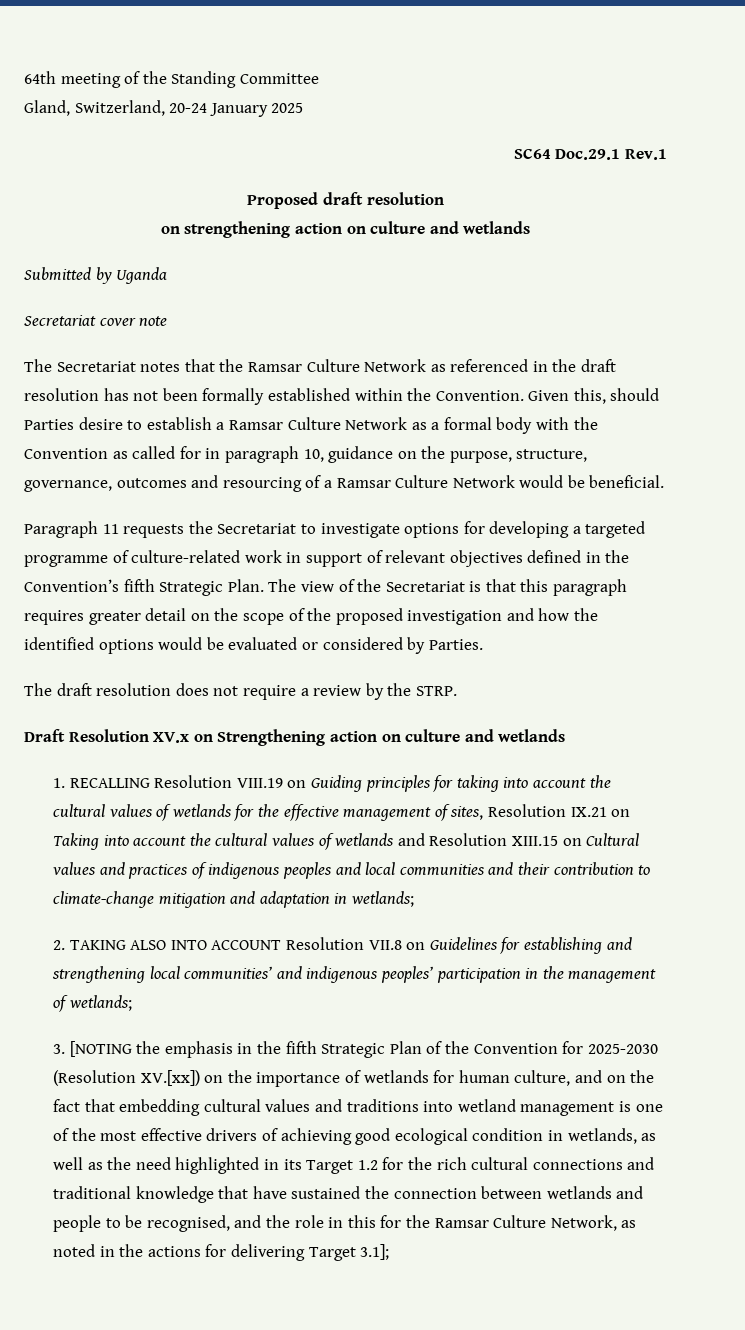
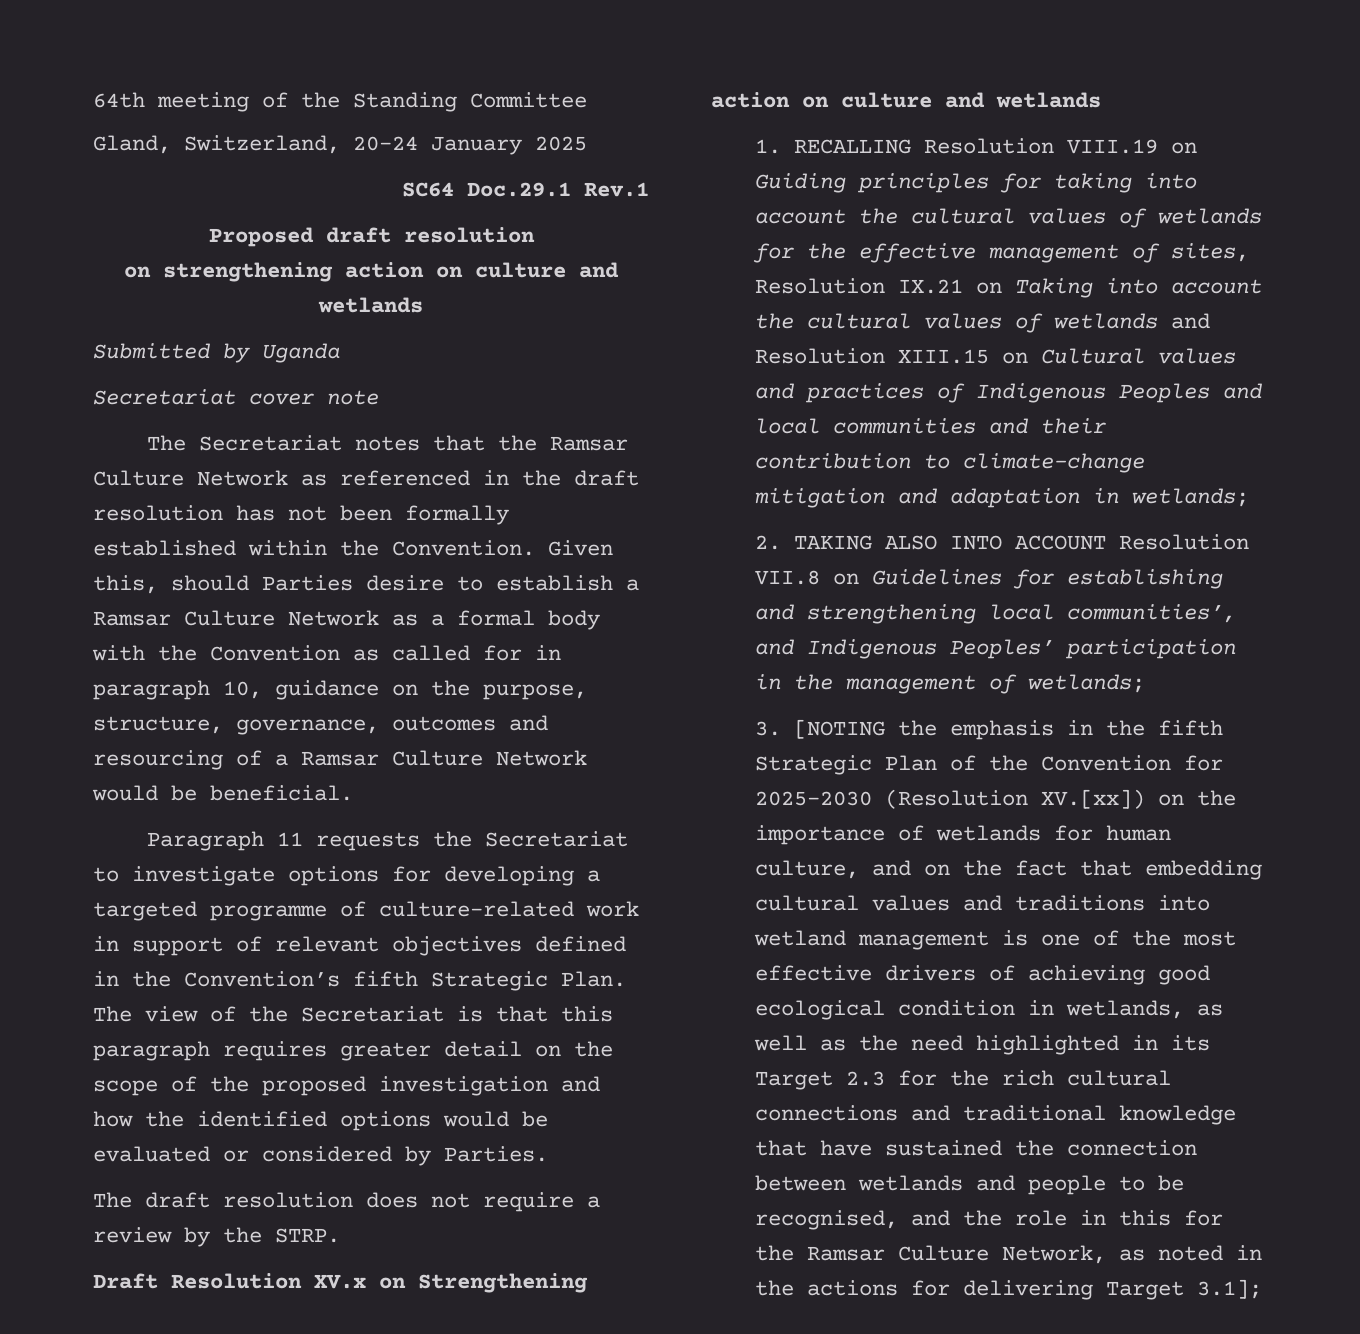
[208,862,332,879] indigenous peoples -> [976,383,1211,403] Indigenous Peoples
[184,966,433,983] communities’ and indigenous peoples’ -> [1067,604,1237,623] [755,639,1055,659] communities’, and Indigenous Peoples’
[357,1160,378,1170] 1.2 -> [846,1071,886,1086] 2.3

